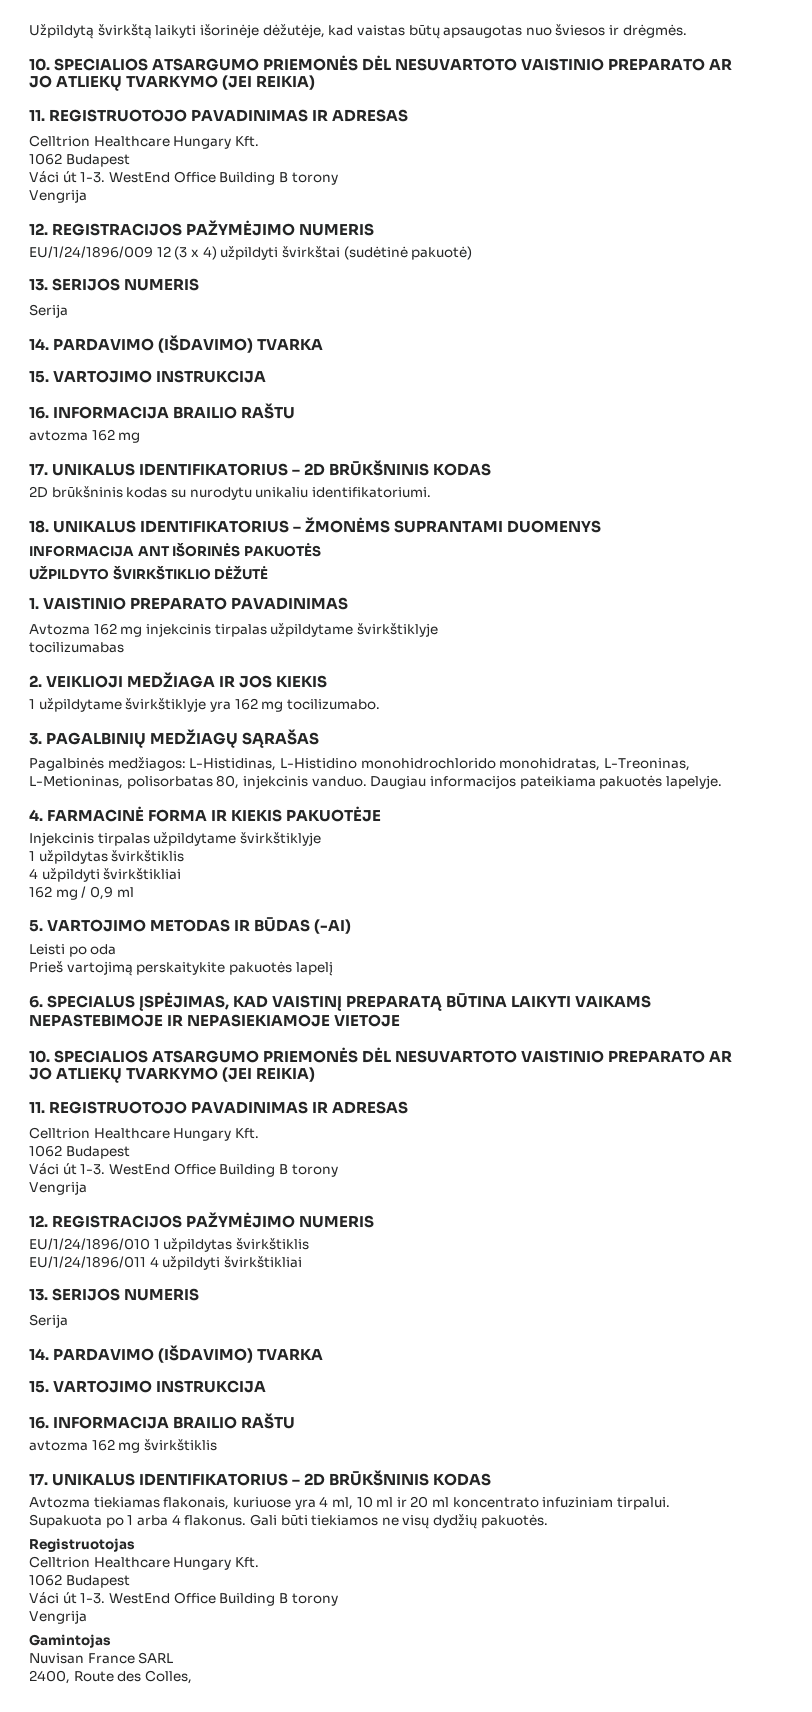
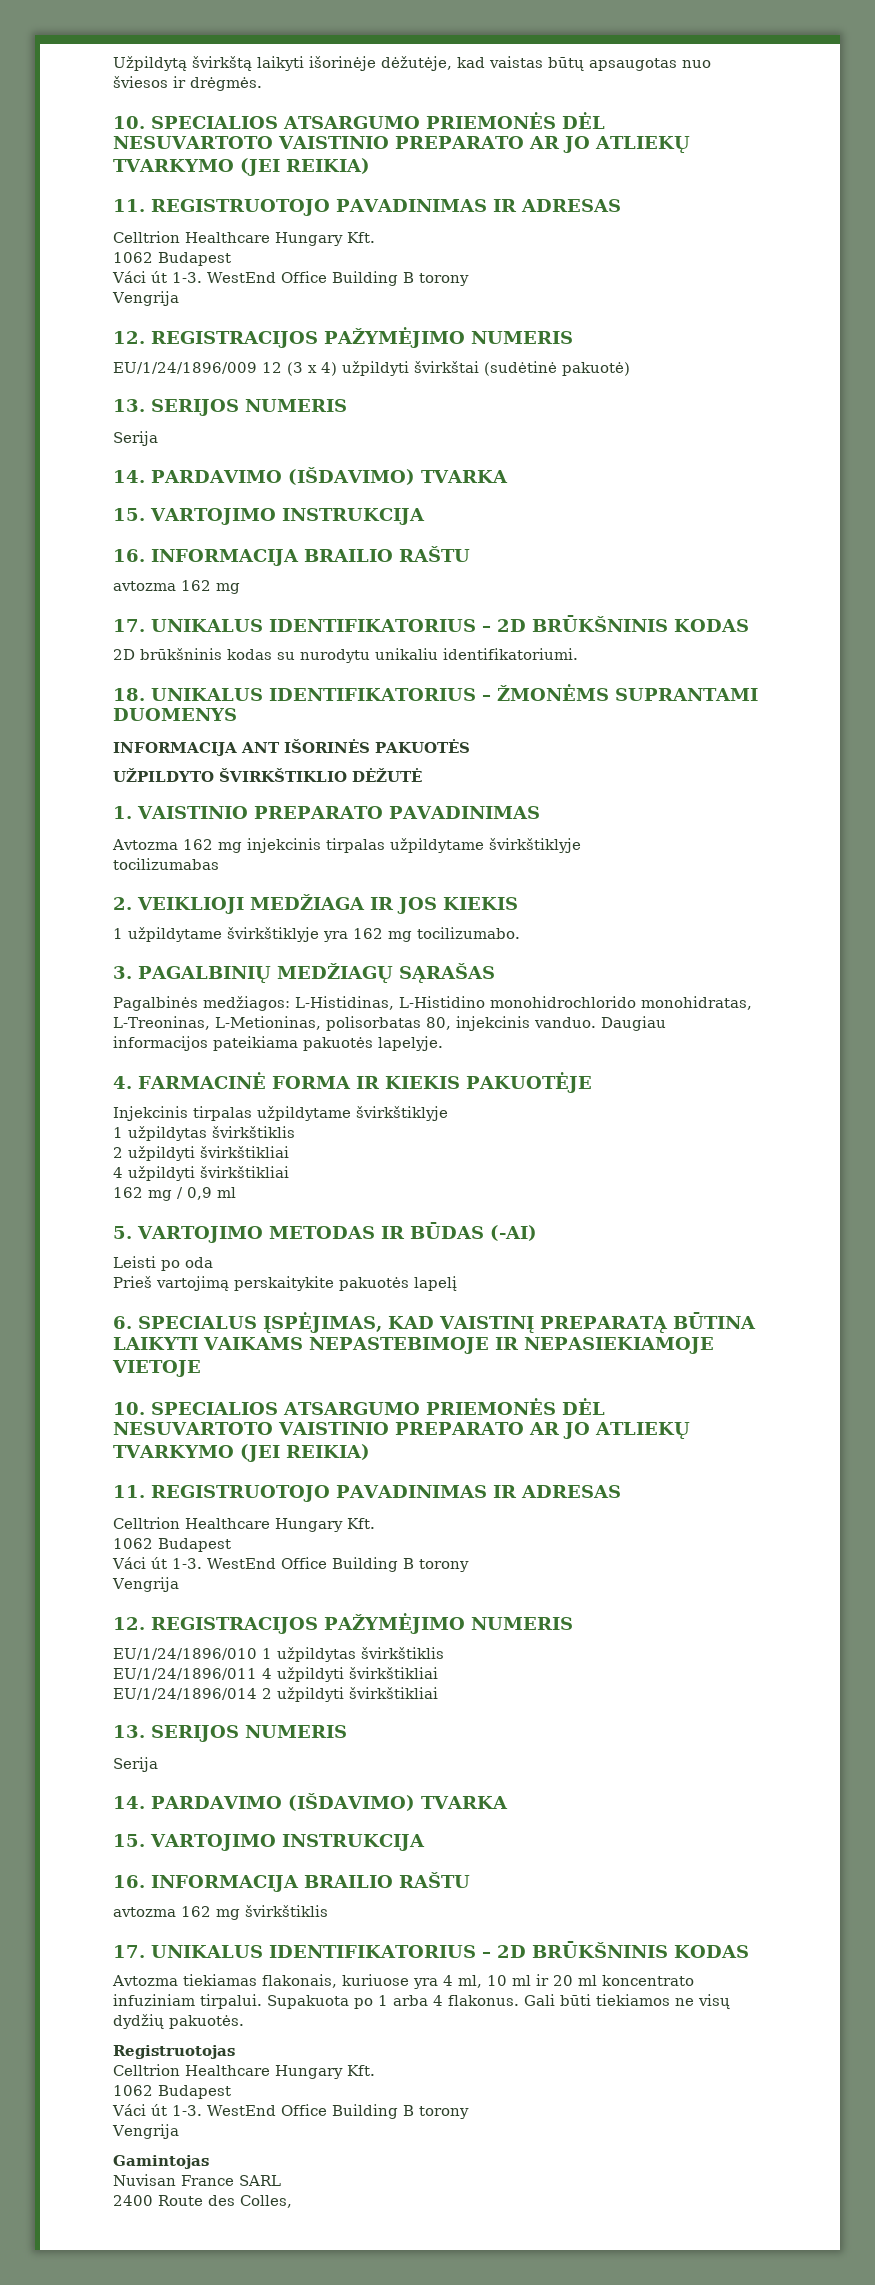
(185, 856) none -> [113,1146,289,1161] // 2 užpildyti švirkštikliai
(302, 1262) none -> [113,1687,438,1702] // EU/1/24/1896/014 2 užpildyti švirkštikliai
[29,1670,70,1684] 2400, -> [113,2195,153,2206] 2400

